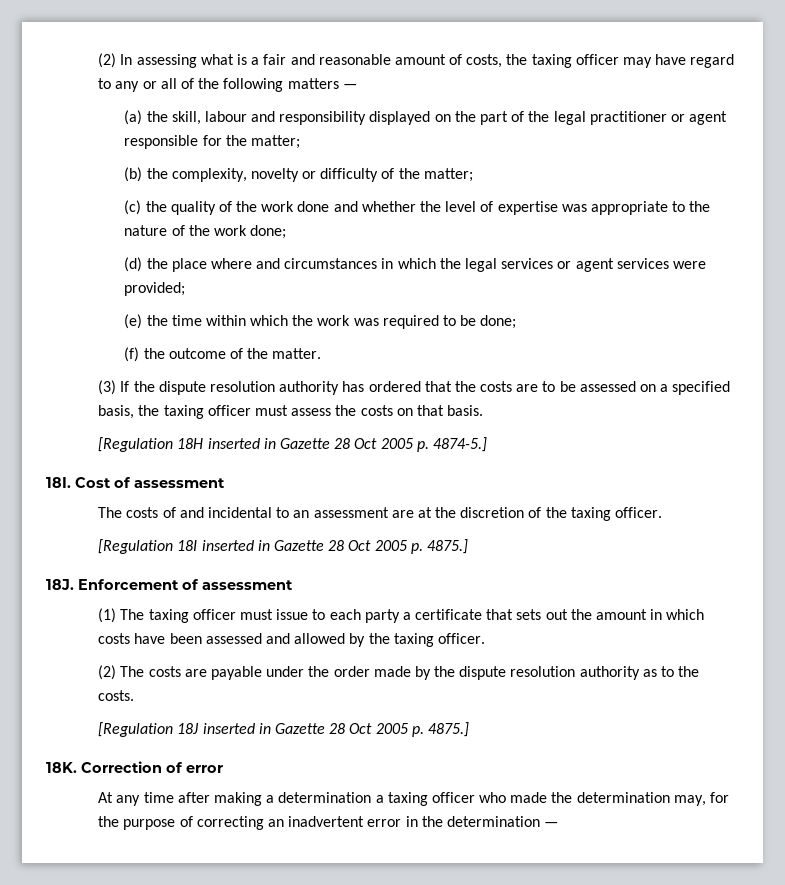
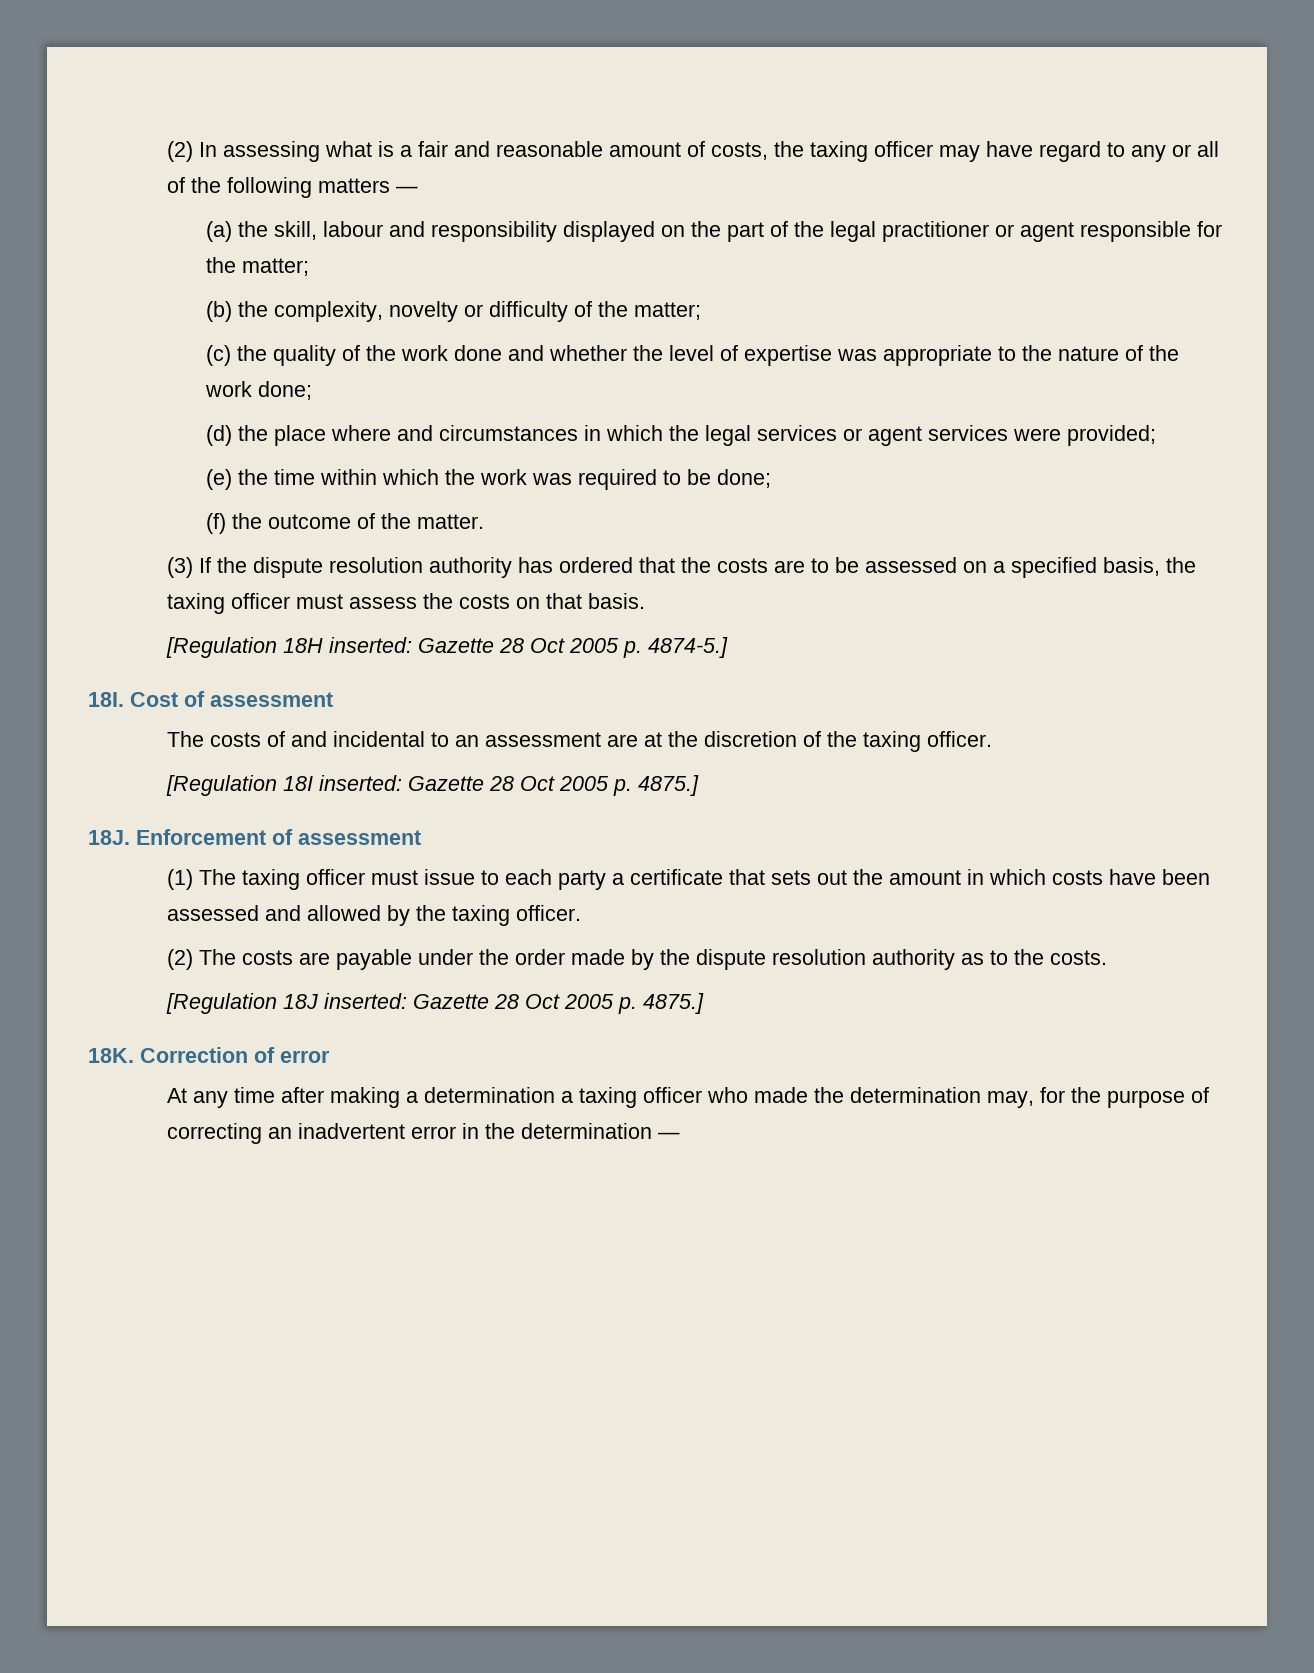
[207,438,276,449] inserted in -> [328,637,412,653] inserted:
[201,540,270,551] inserted in -> [318,775,402,791] inserted:
[202,723,271,734] inserted in -> [323,993,407,1009] inserted:

